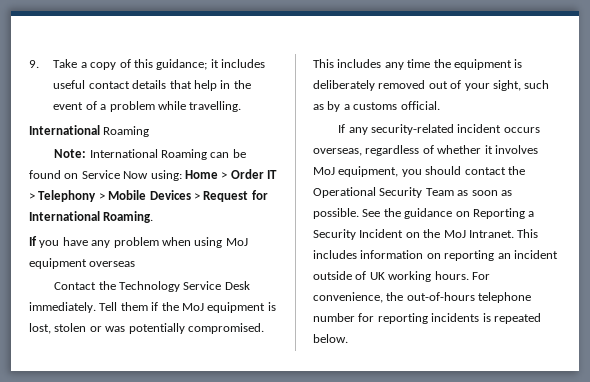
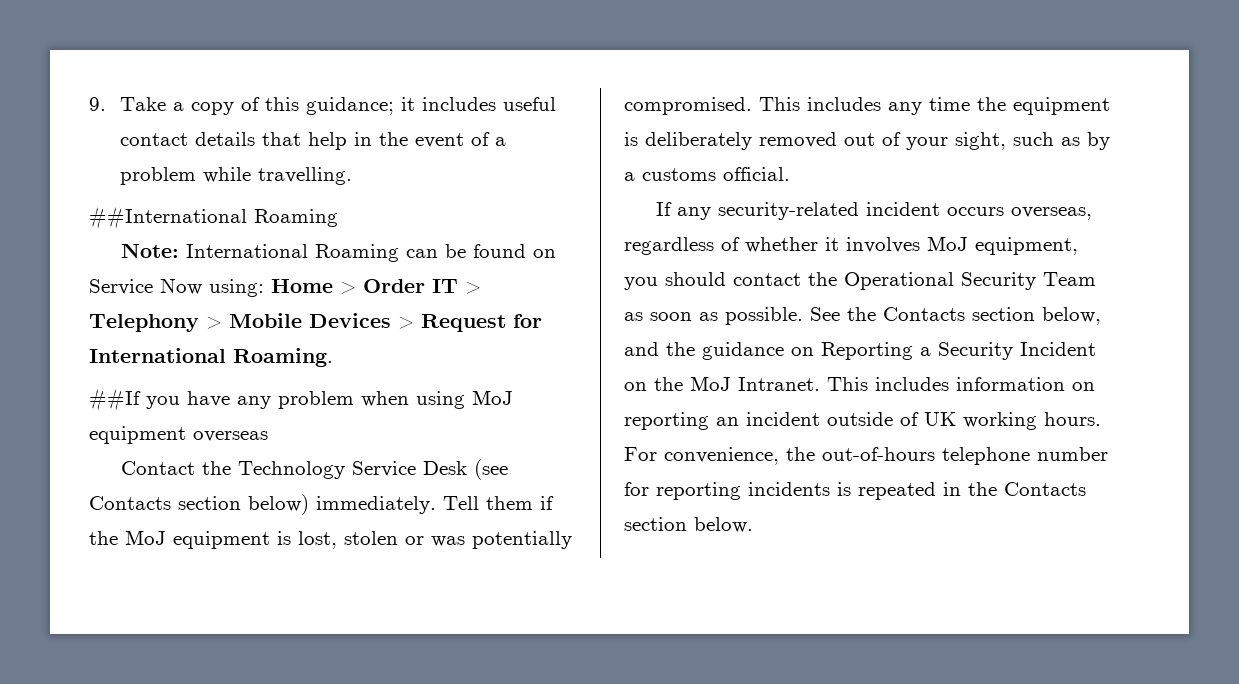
[29,125,100,135] International -> [89,206,247,229] ##International
[29,236,37,246] If -> [89,388,141,411] ##If
(250, 285) none -> [474,459,509,480] [89,494,309,515] (see Contacts section below)
(401, 212) none -> [883,307,1101,325] [624,342,695,356] Contacts section below, and the
(541, 318) none -> [943,482,1086,496] [624,517,687,531] in the Contacts section

